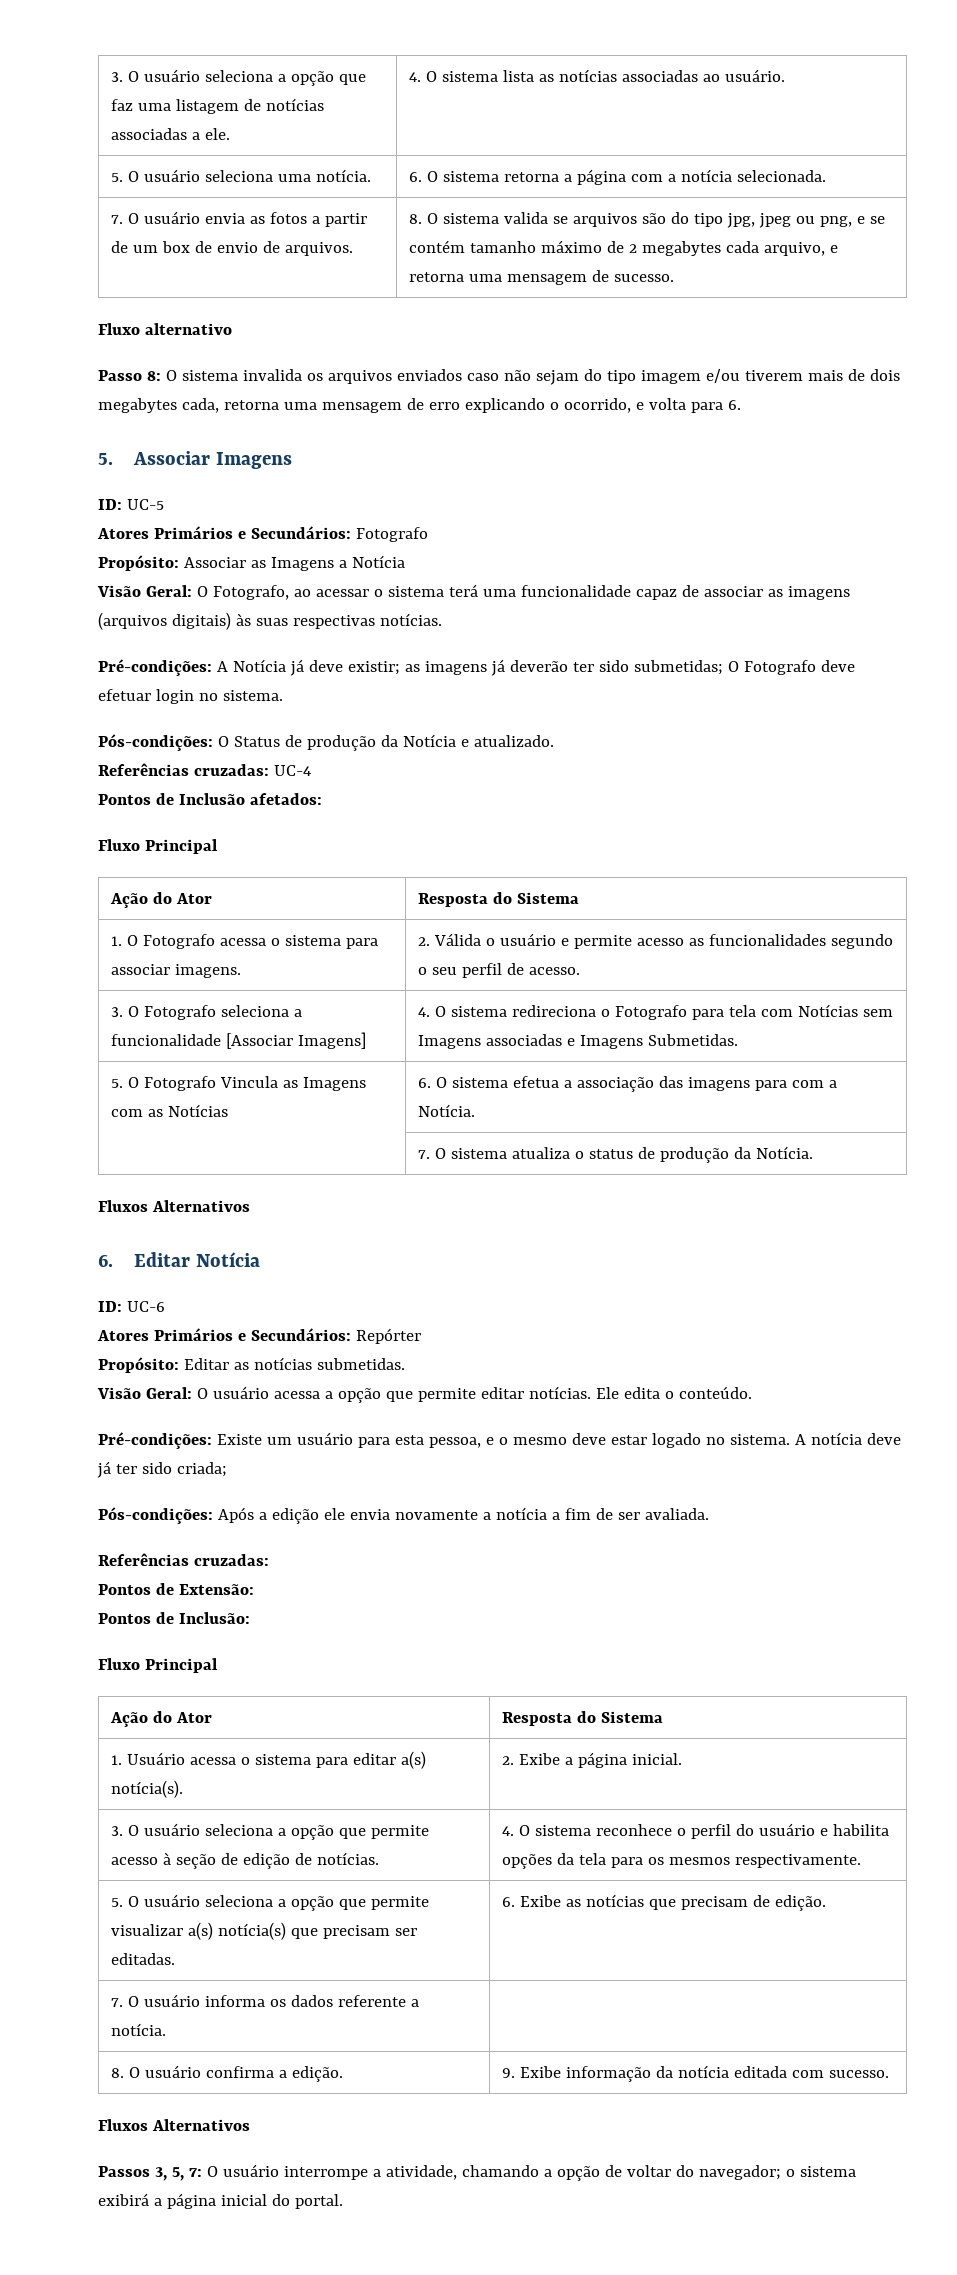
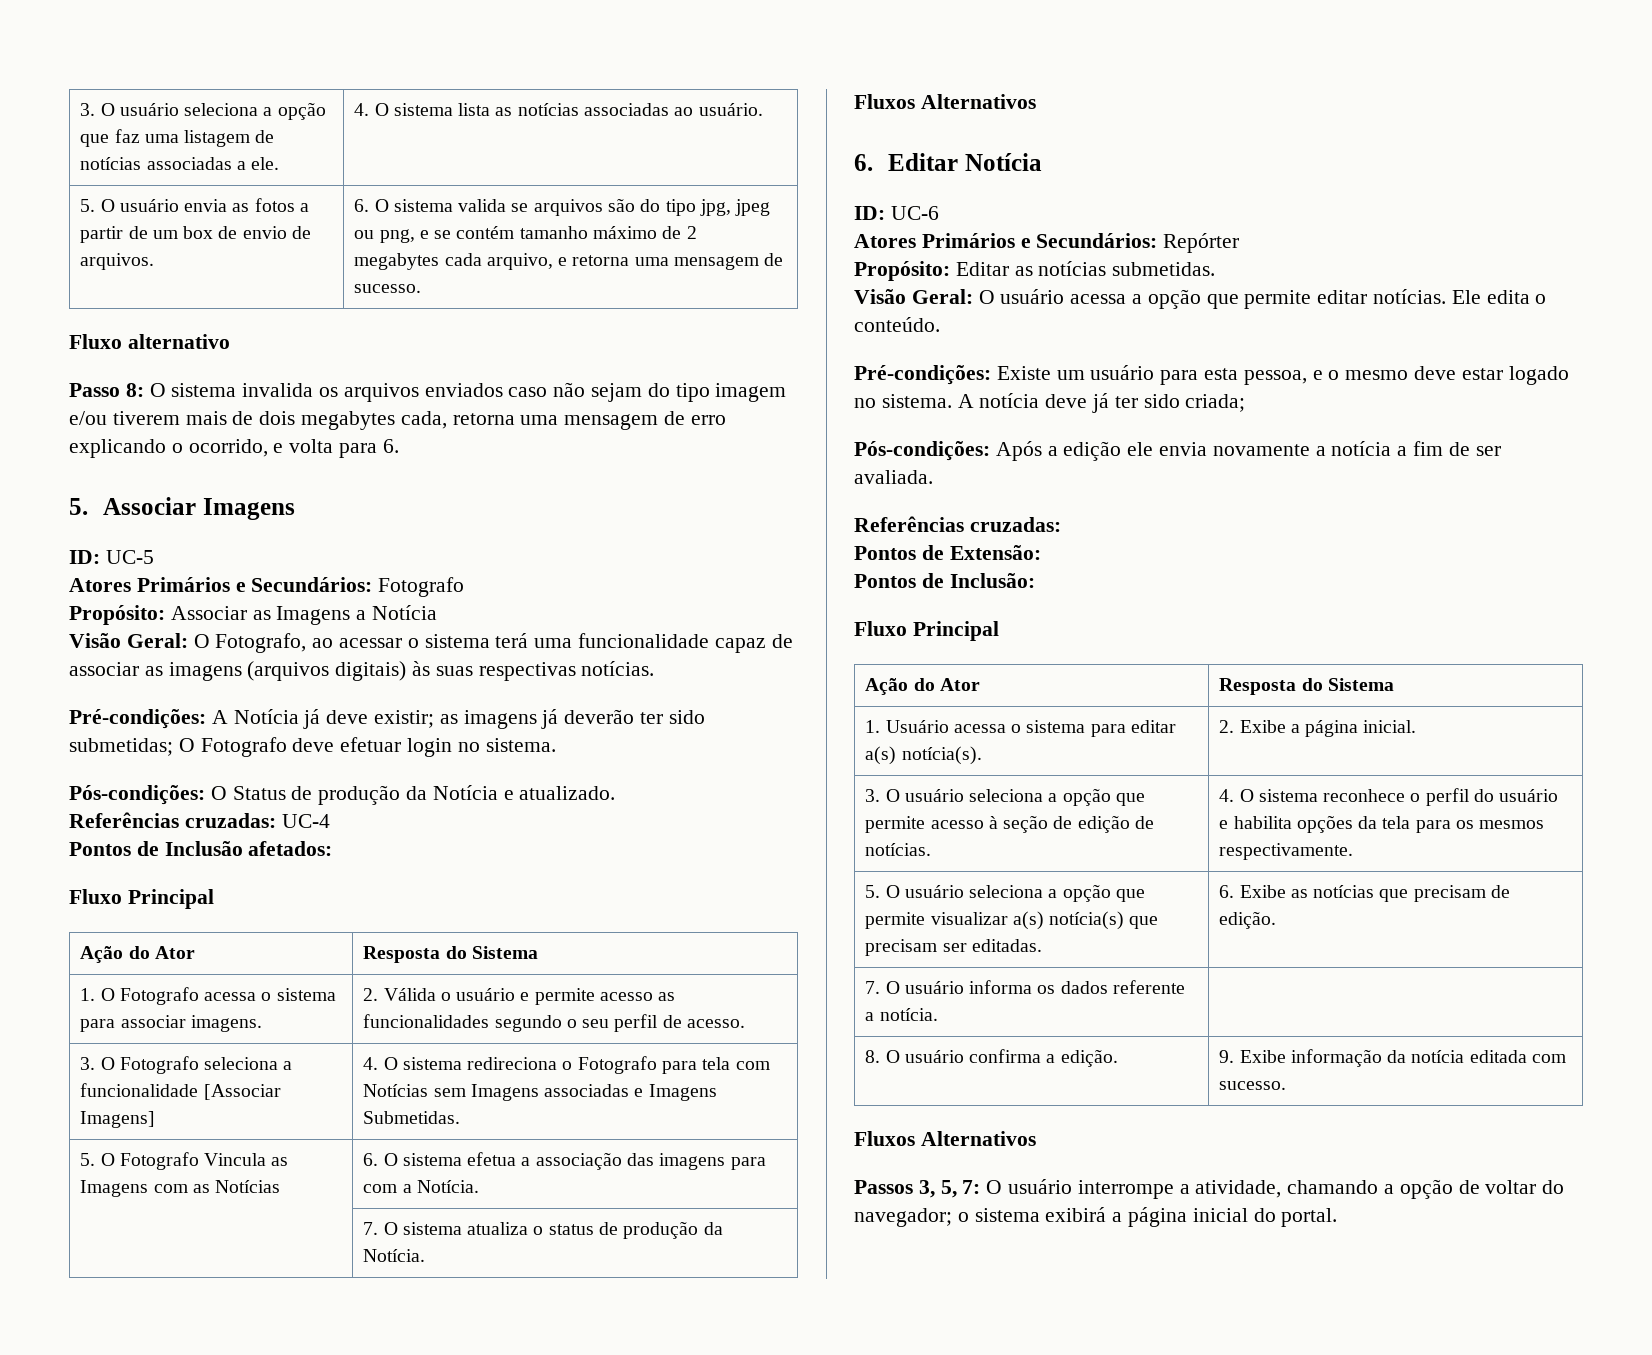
[205,169,372,182] [409,169,827,185] [111,211,201,224] seleciona uma notícia. | 6. O sistema retorna a página com a notícia selecionada. // 7. O usuário -> (179, 205) none
[409,214,423,224] 8. -> [354,199,370,212] 6.

